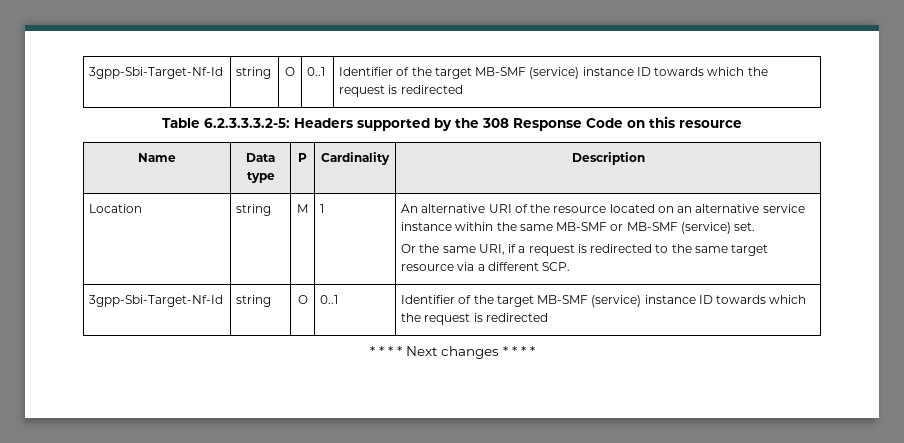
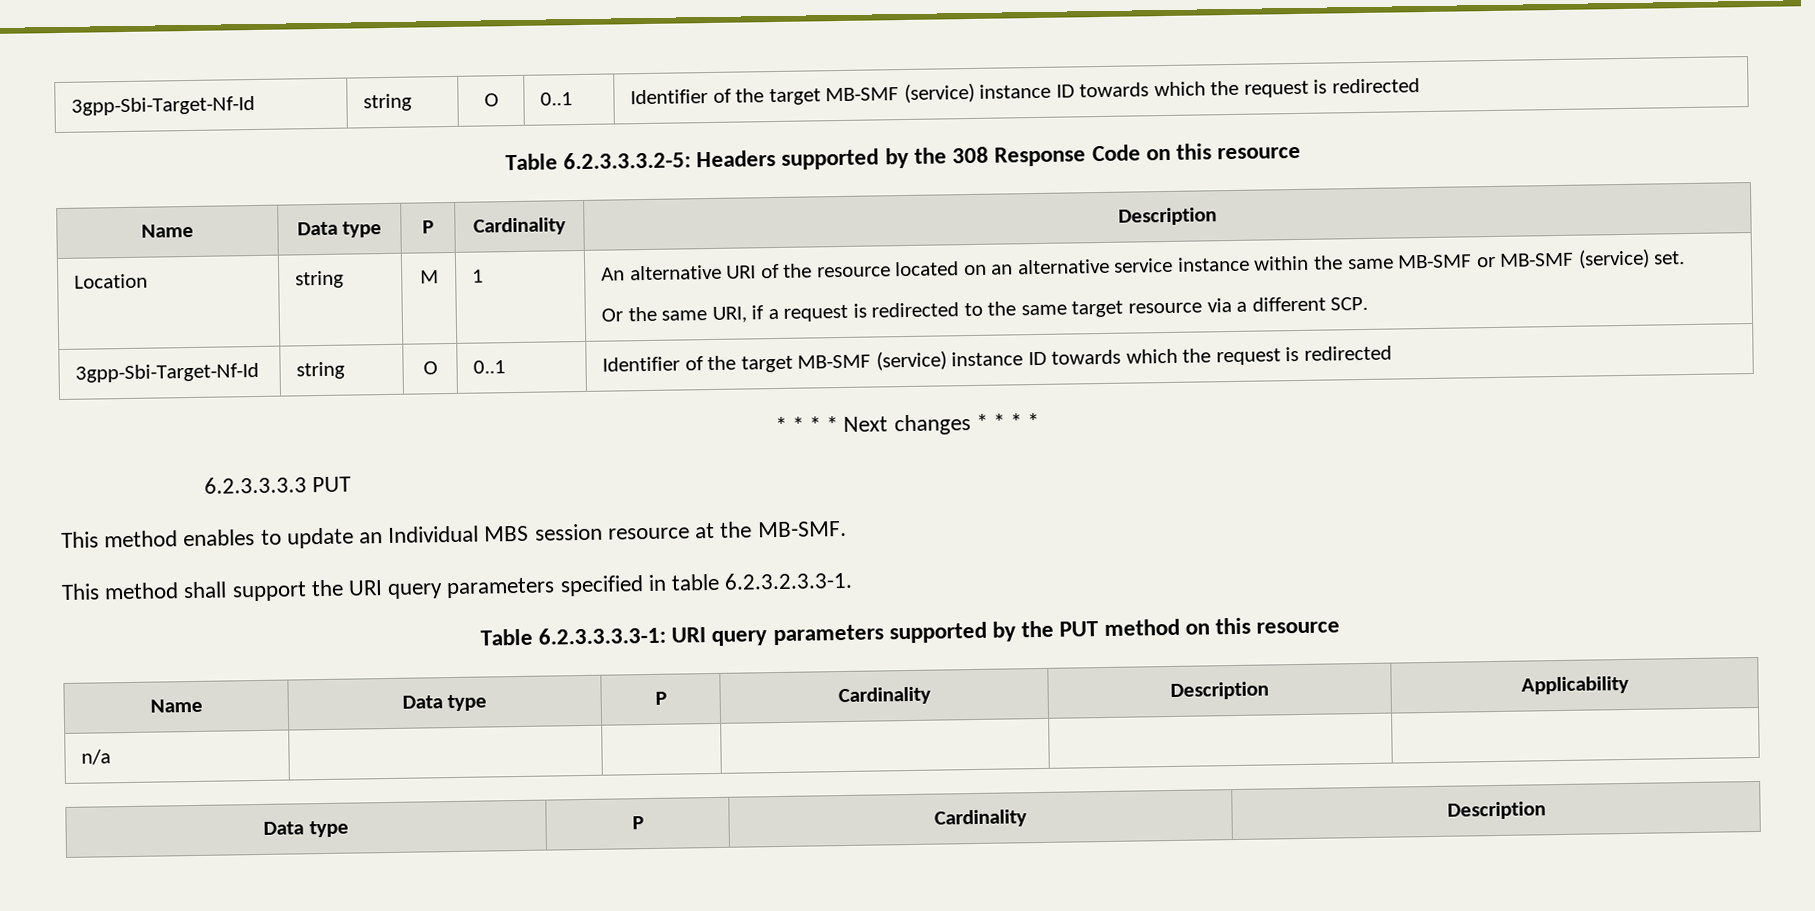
(535, 351) none -> [204,476,352,494] [61,520,847,549] [61,571,854,602] [479,617,1341,647] [149,698,203,713] [401,694,488,712] [654,691,667,705] [837,686,931,706] [1170,681,1269,700] [1520,675,1629,695] [81,749,112,765] [263,820,349,838] [631,816,644,830] [934,809,1027,828] [1446,801,1546,820] // 6.2.3.3.3.3 PUT // This method enables to update an Individual MBS session resource at the MB-SMF. // This method shall support the URI query parameters specified in table 6.2.3.2.3.3-1. // Table 6.2.3.3.3.3-1: URI query parameters supported by the PUT method on this resource // Name | Data type | P | Cardinality | Description | Applicability // n/a | | | | | // Data type | P | Cardinality | Description

